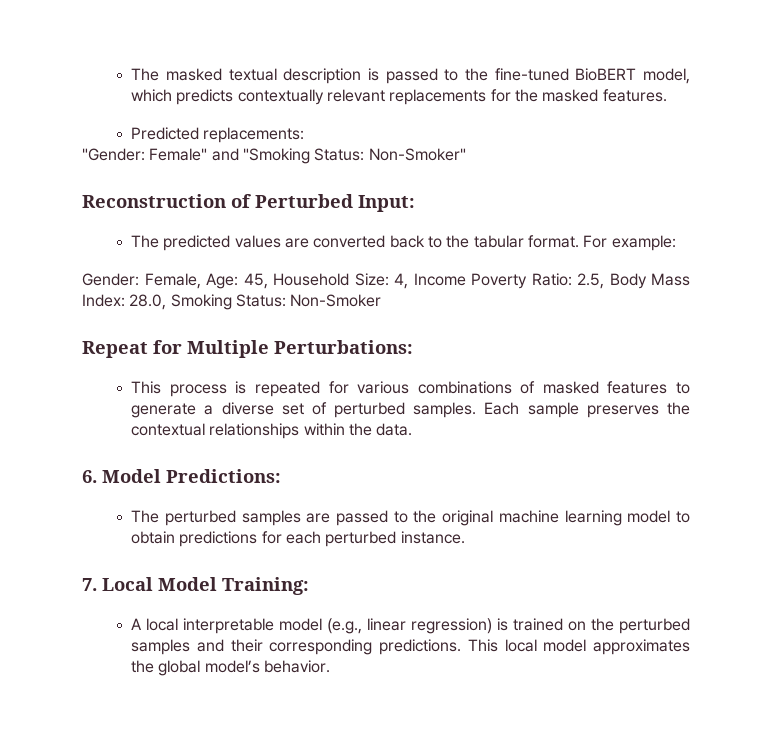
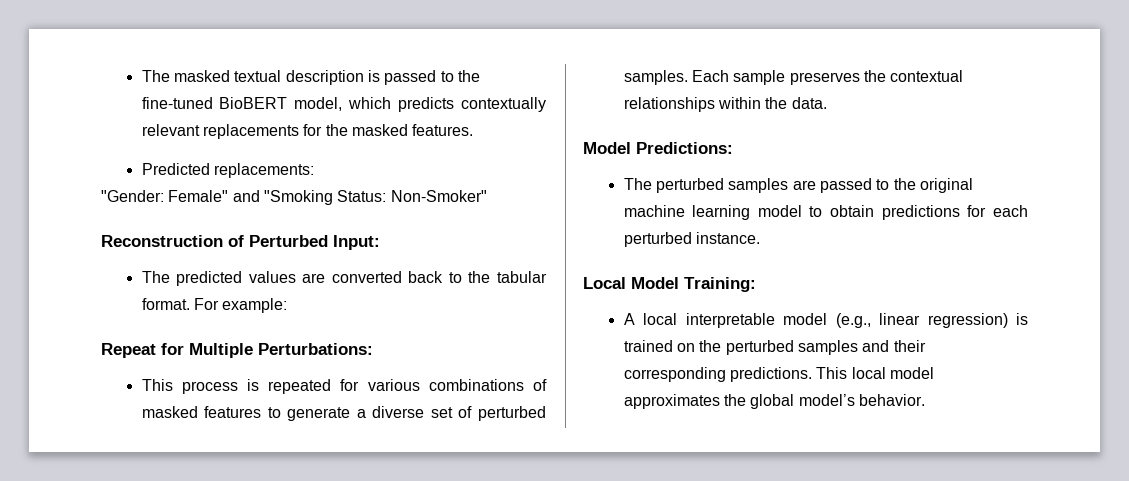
[82,273,690,289] [82,294,382,310] // Gender: Female, Age: 45, Household Size: 4, Income Poverty Ratio: 2.5, Body Mass Index: 28.0, Smoking Status: Non-Smoker -> (288, 305) none
[82,470,97,483] 6. -> (827, 103) none
[82,578,97,591] 7. -> (760, 238) none

